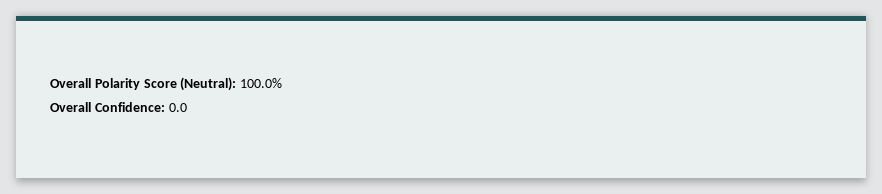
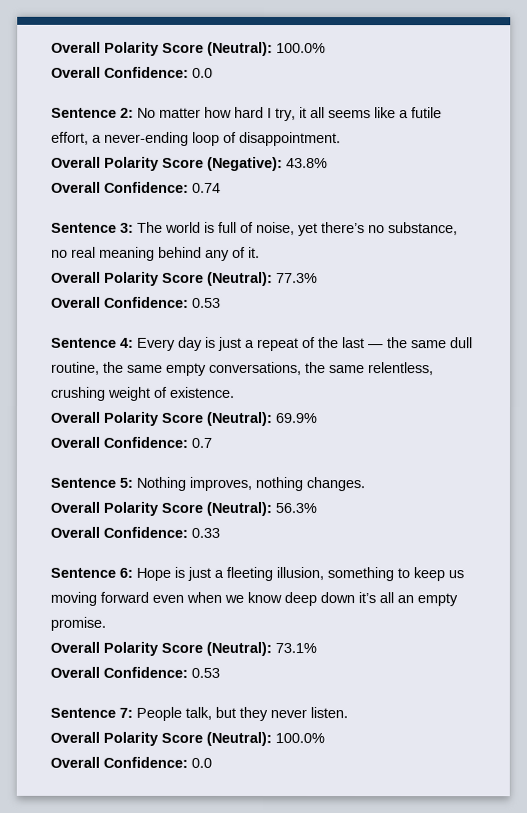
[50,77,283,91] [50,102,187,112] Overall Polarity Score (Neutral): 100.0% // Overall Confidence: 0.0 -> [51,41,326,57] [51,66,213,78] [51,106,442,122] [51,131,341,147] [51,156,328,172] [51,181,221,193] [51,221,458,237] [51,246,260,261] [51,271,318,287] [51,296,221,308] [51,336,473,352] [51,361,434,376] [51,386,235,401] [50,411,317,427] [50,436,212,448] [50,476,365,492] [50,501,317,517] [50,526,220,538] [50,566,464,582] [50,591,458,607] [50,616,106,631] [50,641,317,657] [50,666,220,678] [50,706,348,722] [50,731,325,747] [50,756,212,768] Overall Polarity Score (Neutral): 100.0% // Overall Confidence: 0.0 // Sentence 2: No matter how hard I try, it all seems like a futile effort, a never-ending loop of disappointment. // Overall Polarity Score (Negative): 43.8% // Overall Confidence: 0.74 // Sentence 3: The world is full of noise, yet there’s no substance, no real meaning behind any of it. // Overall Polarity Score (Neutral): 77.3% // Overall Confidence: 0.53 // Sentence 4: Every day is just a repeat of the last — the same dull routine, the same empty conversations, the same relentless, crushing weight of existence. // Overall Polarity Score (Neutral): 69.9% // Overall Confidence: 0.7 // Sentence 5: Nothing improves, nothing changes. // Overall Polarity Score (Neutral): 56.3% // Overall Confidence: 0.33 // Sentence 6: Hope is just a fleeting illusion, something to keep us moving forward even when we know deep down it’s all an empty promise. // Overall Polarity Score (Neutral): 73.1% // Overall Confidence: 0.53 // Sentence 7: People talk, but they never listen. // Overall Polarity Score (Neutral): 100.0% // Overall Confidence: 0.0

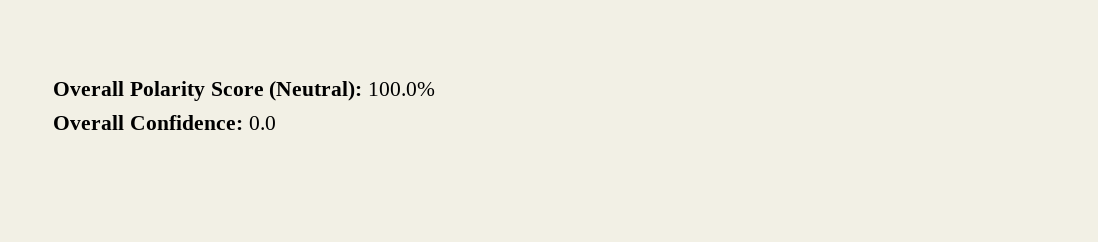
[51,41,326,57] [51,66,213,78] [51,106,442,122] [51,131,341,147] [51,156,328,172] [51,181,221,193] [51,221,458,237] [51,246,260,261] [51,271,318,287] [51,296,221,308] [51,336,473,352] [51,361,434,376] [51,386,235,401] [50,411,317,427] [50,436,212,448] [50,476,365,492] [50,501,317,517] [50,526,220,538] [50,566,464,582] [50,591,458,607] [50,616,106,631] [50,641,317,657] [50,666,220,678] [50,706,348,722] [50,731,325,747] [50,756,212,768] Overall Polarity Score (Neutral): 100.0% // Overall Confidence: 0.0 // Sentence 2: No matter how hard I try, it all seems like a futile effort, a never-ending loop of disappointment. // Overall Polarity Score (Negative): 43.8% // Overall Confidence: 0.74 // Sentence 3: The world is full of noise, yet there’s no substance, no real meaning behind any of it. // Overall Polarity Score (Neutral): 77.3% // Overall Confidence: 0.53 // Sentence 4: Every day is just a repeat of the last — the same dull routine, the same empty conversations, the same relentless, crushing weight of existence. // Overall Polarity Score (Neutral): 69.9% // Overall Confidence: 0.7 // Sentence 5: Nothing improves, nothing changes. // Overall Polarity Score (Neutral): 56.3% // Overall Confidence: 0.33 // Sentence 6: Hope is just a fleeting illusion, something to keep us moving forward even when we know deep down it’s all an empty promise. // Overall Polarity Score (Neutral): 73.1% // Overall Confidence: 0.53 // Sentence 7: People talk, but they never listen. // Overall Polarity Score (Neutral): 100.0% // Overall Confidence: 0.0 -> [53,81,436,101] [53,115,276,130] Overall Polarity Score (Neutral): 100.0% // Overall Confidence: 0.0

